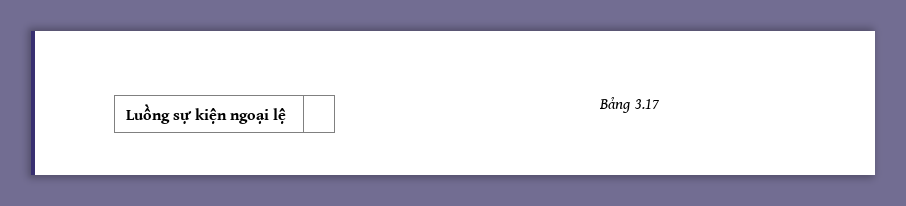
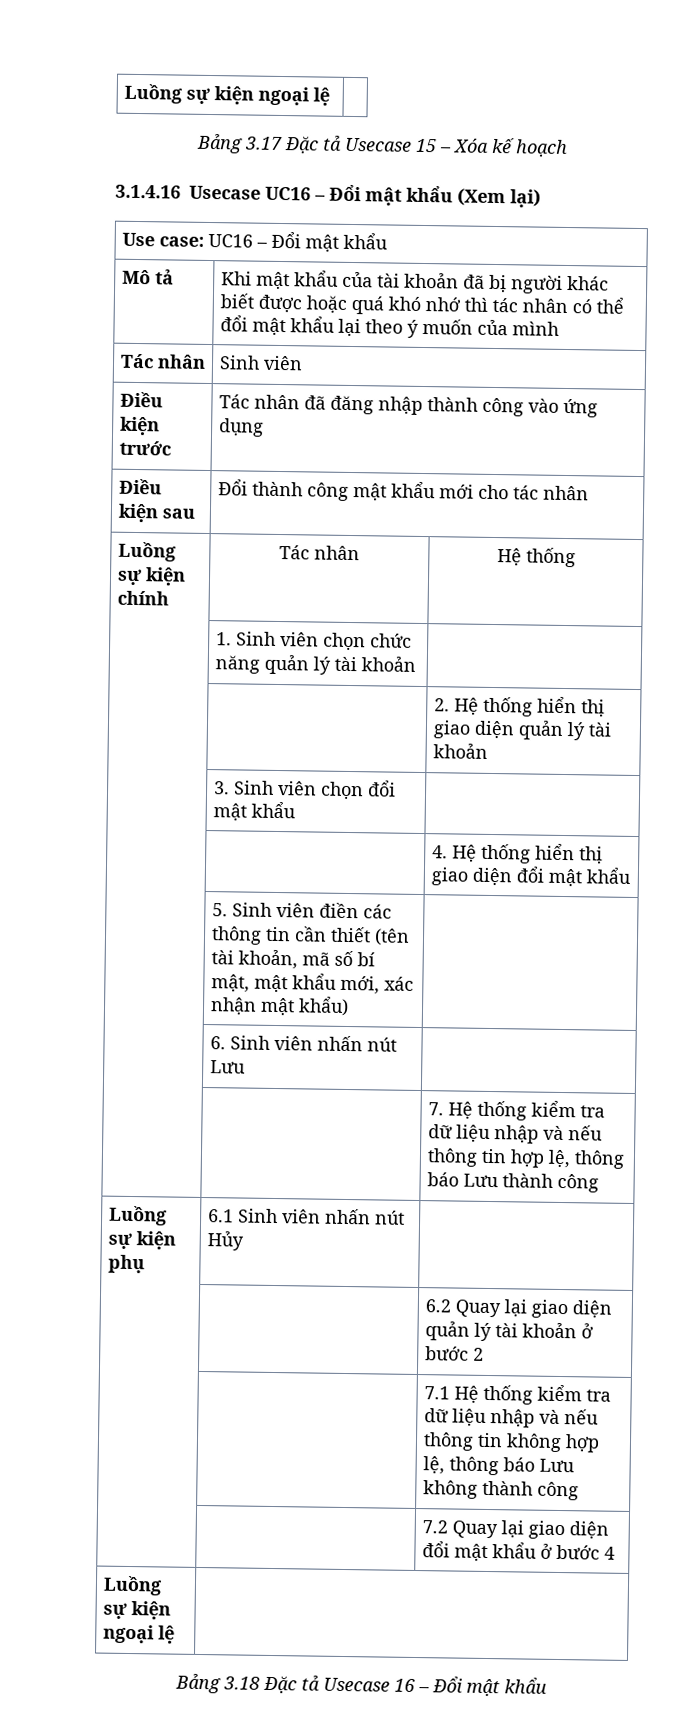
(660, 104) none -> [284,135,568,157] [115,184,541,208] [121,231,388,252] [121,269,174,285] [220,270,609,294] [219,293,624,315] [219,315,559,338] [119,353,206,369] [218,355,303,371] [119,391,163,408] [119,416,160,436] [118,440,171,456] [218,394,598,418] [218,418,264,437] [118,478,162,495] [117,503,195,523] [217,479,589,501] [117,541,176,562] [116,567,186,586] [116,590,169,606] [279,545,360,561] [496,547,576,568] [215,631,412,651] [214,654,416,675] [433,696,605,717] [432,720,612,741] [432,743,488,759] [213,780,396,800] [212,801,296,821] [431,843,603,864] [430,866,632,887] [211,902,392,919] [210,926,410,946] [210,949,375,970] [210,973,414,995] [209,996,349,1017] [209,1035,397,1052] [209,1060,246,1074] [427,1100,605,1121] [427,1124,603,1144] [426,1148,625,1169] [426,1172,599,1193] [107,1205,167,1226] [107,1231,176,1250] [107,1254,145,1274] [207,1208,405,1225] [206,1231,244,1251] [424,1299,612,1319] [424,1321,594,1342] [424,1346,484,1361] [423,1384,611,1405] [423,1408,599,1428] [422,1432,600,1453] [422,1456,575,1476] [422,1480,579,1501] [421,1520,609,1540] [421,1541,615,1562] [102,1575,162,1596] [102,1601,171,1620] [102,1624,175,1644] [174,1673,547,1697] Đặc tả Usecase 15 – Xóa kế hoạch // 3.1.4.16 Usecase UC16 – Đổi mật khẩu (Xem lại) // Use case: UC16 – Đổi mật khẩu // Mô tả | Khi mật khẩu của tài khoản đã bị người khác biết được hoặc quá khó nhớ thì tác nhân có thể đổi mật khẩu lại theo ý muốn của mình // Tác nhân | Sinh viên // Điều kiện trước | Tác nhân đã đăng nhập thành công vào ứng dụng // Điều kiện sau | Đổi thành công mật khẩu mới cho tác nhân // Luồng sự kiện chính | Tác nhân | Hệ thống // | 1. Sinh viên chọn chức năng quản lý tài khoản | // | | 2. Hệ thống hiển thị giao diện quản lý tài khoản // | 3. Sinh viên chọn đổi mật khẩu | // | | 4. Hệ thống hiển thị giao diện đổi mật khẩu // | 5. Sinh viên điền các thông tin cần thiết (tên tài khoản, mã số bí mật, mật khẩu mới, xác nhận mật khẩu) | // | 6. Sinh viên nhấn nút Lưu | // | | 7. Hệ thống kiểm tra dữ liệu nhập và nếu thông tin hợp lệ, thông báo Lưu thành công // Luồng sự kiện phụ | 6.1 Sinh viên nhấn nút Hủy | // | | 6.2 Quay lại giao diện quản lý tài khoản ở bước 2 // | | 7.1 Hệ thống kiểm tra dữ liệu nhập và nếu thông tin không hợp lệ, thông báo Lưu không thành công // | | 7.2 Quay lại giao diện đổi mật khẩu ở bước 4 // Luồng sự kiện ngoại lệ | // Bảng 3.18 Đặc tả Usecase 16 – Đổi mật khẩu

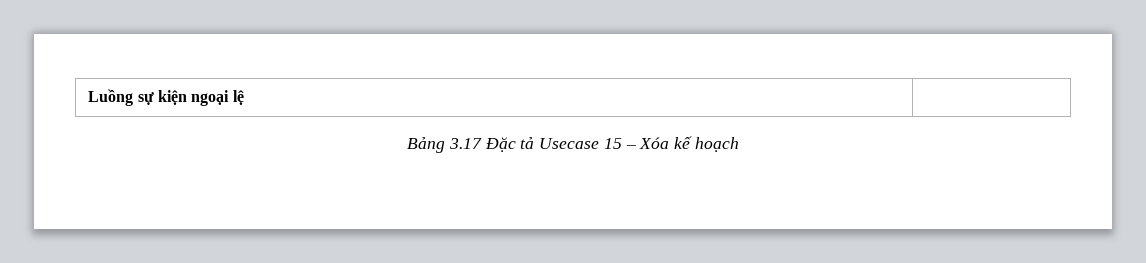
[115,184,541,208] [121,231,388,252] [121,269,174,285] [220,270,609,294] [219,293,624,315] [219,315,559,338] [119,353,206,369] [218,355,303,371] [119,391,163,408] [119,416,160,436] [118,440,171,456] [218,394,598,418] [218,418,264,437] [118,478,162,495] [117,503,195,523] [217,479,589,501] [117,541,176,562] [116,567,186,586] [116,590,169,606] [279,545,360,561] [496,547,576,568] [215,631,412,651] [214,654,416,675] [433,696,605,717] [432,720,612,741] [432,743,488,759] [213,780,396,800] [212,801,296,821] [431,843,603,864] [430,866,632,887] [211,902,392,919] [210,926,410,946] [210,949,375,970] [210,973,414,995] [209,996,349,1017] [209,1035,397,1052] [209,1060,246,1074] [427,1100,605,1121] [427,1124,603,1144] [426,1148,625,1169] [426,1172,599,1193] [107,1205,167,1226] [107,1231,176,1250] [107,1254,145,1274] [207,1208,405,1225] [206,1231,244,1251] [424,1299,612,1319] [424,1321,594,1342] [424,1346,484,1361] [423,1384,611,1405] [423,1408,599,1428] [422,1432,600,1453] [422,1456,575,1476] [422,1480,579,1501] [421,1520,609,1540] [421,1541,615,1562] [102,1575,162,1596] [102,1601,171,1620] [102,1624,175,1644] [174,1673,547,1697] // 3.1.4.16 Usecase UC16 – Đổi mật khẩu (Xem lại) // Use case: UC16 – Đổi mật khẩu // Mô tả | Khi mật khẩu của tài khoản đã bị người khác biết được hoặc quá khó nhớ thì tác nhân có thể đổi mật khẩu lại theo ý muốn của mình // Tác nhân | Sinh viên // Điều kiện trước | Tác nhân đã đăng nhập thành công vào ứng dụng // Điều kiện sau | Đổi thành công mật khẩu mới cho tác nhân // Luồng sự kiện chính | Tác nhân | Hệ thống // | 1. Sinh viên chọn chức năng quản lý tài khoản | // | | 2. Hệ thống hiển thị giao diện quản lý tài khoản // | 3. Sinh viên chọn đổi mật khẩu | // | | 4. Hệ thống hiển thị giao diện đổi mật khẩu // | 5. Sinh viên điền các thông tin cần thiết (tên tài khoản, mã số bí mật, mật khẩu mới, xác nhận mật khẩu) | // | 6. Sinh viên nhấn nút Lưu | // | | 7. Hệ thống kiểm tra dữ liệu nhập và nếu thông tin hợp lệ, thông báo Lưu thành công // Luồng sự kiện phụ | 6.1 Sinh viên nhấn nút Hủy | // | | 6.2 Quay lại giao diện quản lý tài khoản ở bước 2 // | | 7.1 Hệ thống kiểm tra dữ liệu nhập và nếu thông tin không hợp lệ, thông báo Lưu không thành công // | | 7.2 Quay lại giao diện đổi mật khẩu ở bước 4 // Luồng sự kiện ngoại lệ | // Bảng 3.18 Đặc tả Usecase 16 – Đổi mật khẩu -> (739, 144) none

